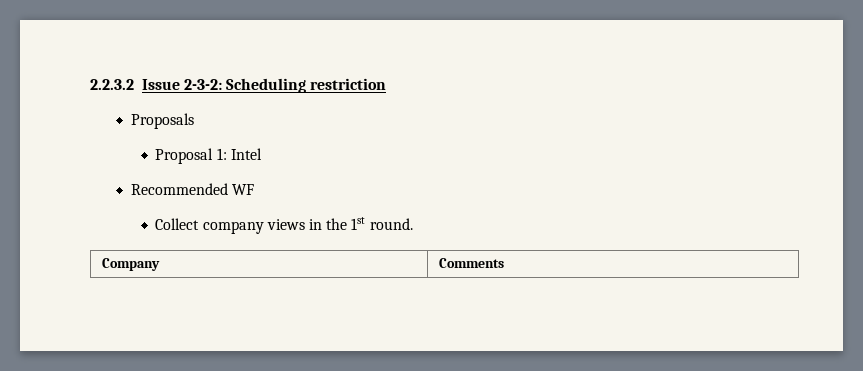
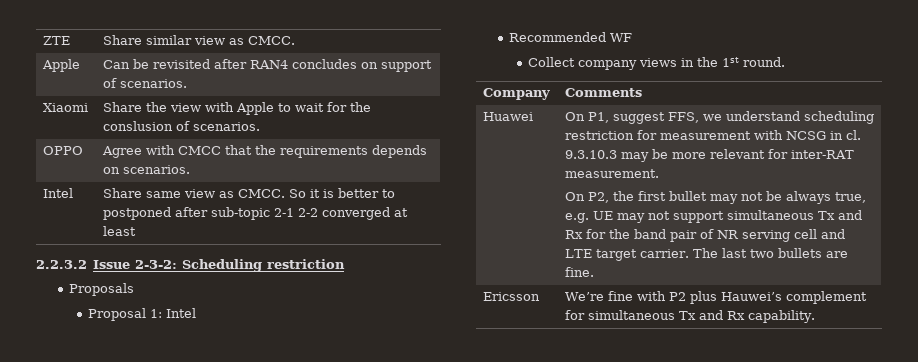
(90, 84) none -> [43,36,71,45] [103,35,296,45] [42,59,81,72] [103,59,433,72] [103,78,188,88] [43,103,89,112] [103,102,372,115] [103,121,261,131] [43,146,84,155] [102,145,428,158] [103,165,191,174] [43,188,74,198] [103,188,396,198] [103,207,409,220] [103,226,137,236] ZTE | Share similar view as CMCC. // Apple | Can be revisited after RAN4 concludes on support of scenarios. // Xiaomi | Share the view with Apple to wait for the conslusion of scenarios. // OPPO | Agree with CMCC that the requirements depends on scenarios. // Intel | Share same view as CMCC. So it is better to postponed after sub-topic 2-1 2-2 converged at least //
(504, 263) none -> [483,112,534,121] [565,111,875,124] [565,130,862,140] [565,149,855,162] [565,169,660,178] [565,191,867,204] [565,210,863,223] [565,229,846,242] [565,248,849,261] [565,267,595,277] [483,292,541,301] [565,291,868,304] [565,310,816,323] // Huawei | On P1, suggest FFS, we understand scheduling restriction for measurement with NCSG in cl. 9.3.10.3 may be more relevant for inter-RAT measurement. // On P2, the first bullet may not be always true, e.g. UE may not support simultaneous Tx and Rx for the band pair of NR serving cell and LTE target carrier. The last two bullets are fine. // Ericsson | We’re fine with P2 plus Hauwei’s complement for simultaneous Tx and Rx capability.

